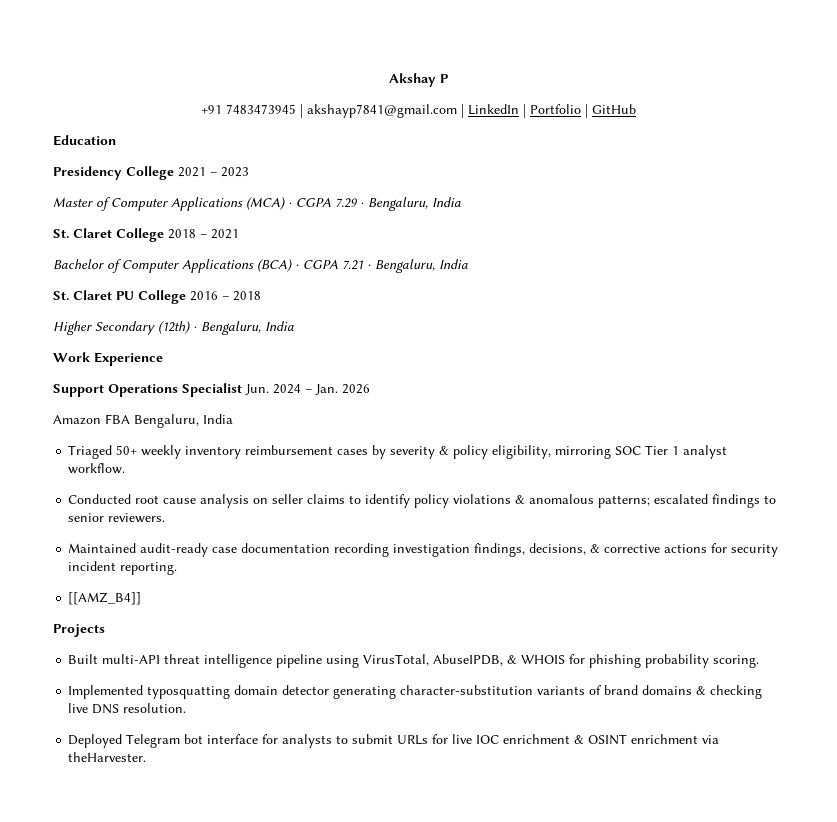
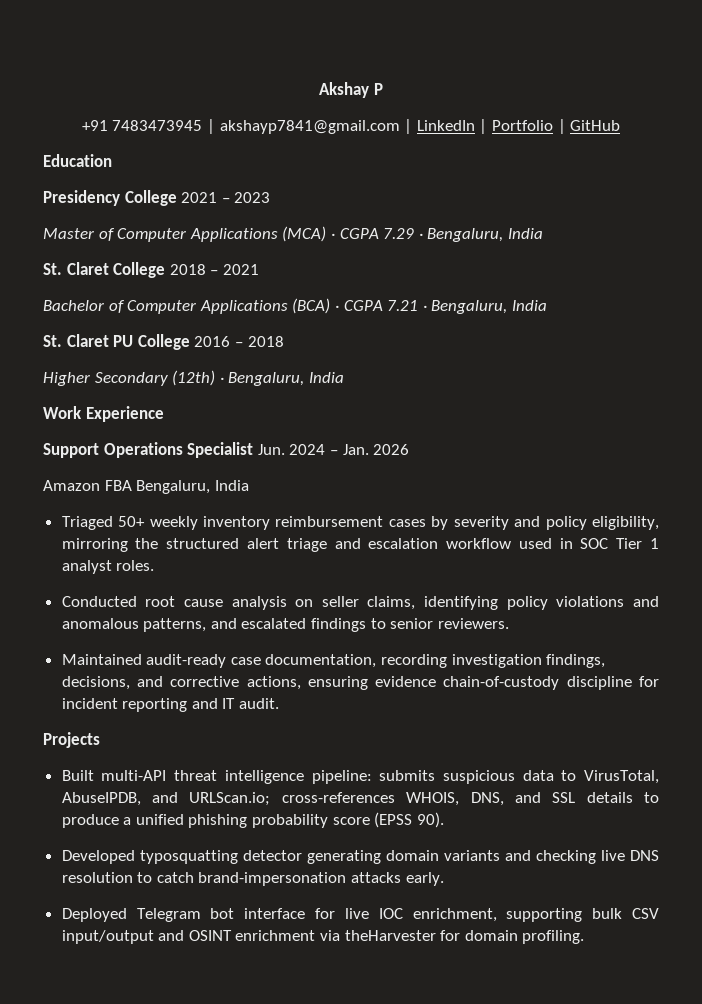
[439,446,450,455] & -> [514,516,541,527] and
(612, 452) none -> [135,538,573,552] the structured alert triage and escalation workflow used in
[68,463,126,474] workflow. -> [116,560,155,571] roles.
[307,494,651,508] claims to identify policy violations & anomalous patterns; -> [367,596,659,610] [61,618,237,632] claims, identifying policy violations and anomalous patterns, and
[241,543,331,553] documentation -> [265,654,377,668] documentation,
[590,543,779,557] [68,561,178,575] [68,592,142,605] & corrective actions for security incident reporting. // [[AMZ_B4]] -> [136,676,659,690] [61,698,280,712] and corrective actions, ensuring evidence chain-of-custody discipline for incident reporting and IT audit.
[276,654,760,668] [68,685,763,699] [68,703,187,714] pipeline using VirusTotal, AbuseIPDB, & WHOIS for phishing probability scoring. // Implemented typosquatting domain detector generating character-substitution variants of brand domains & checking live DNS resolution. -> [311,770,659,784] [61,792,659,806] [61,812,444,828] [61,850,659,864] [61,872,444,886] pipeline: submits suspicious data to VirusTotal, AbuseIPDB, and URLScan.io; cross-references WHOIS, DNS, and SSL details to produce a unified phishing probability score (EPSS 90). // Developed typosquatting detector generating domain variants and checking live DNS resolution to catch brand-impersonation attacks early.
[282,734,720,748] [68,752,147,762] analysts to submit URLs for live IOC enrichment & OSINT enrichment via theHarvester. -> [344,908,659,922] [61,930,585,944] live IOC enrichment, supporting bulk CSV input/output and OSINT enrichment via theHarvester for domain profiling.

